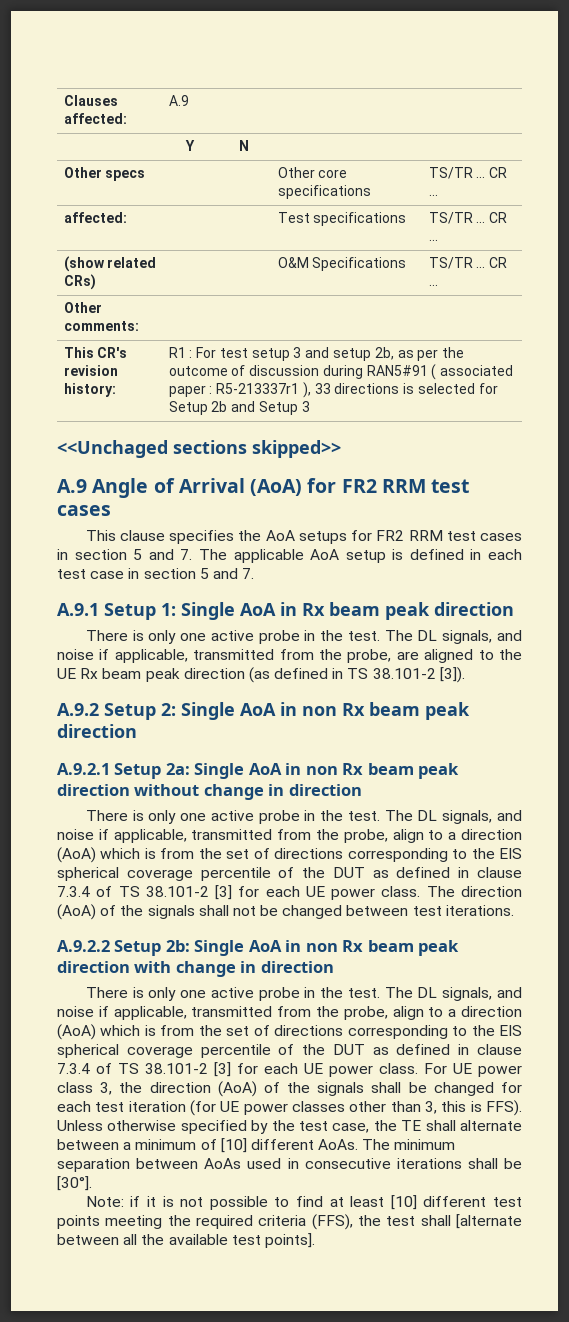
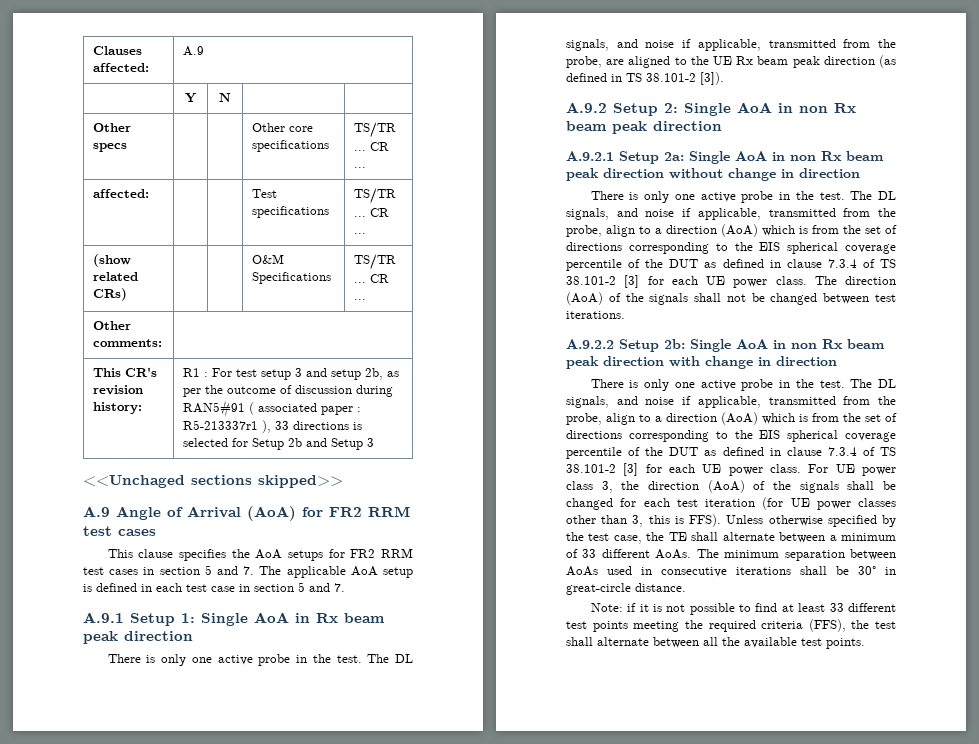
[220,1138,247,1153] [10] -> [582,549,597,558] 33
[57,1176,92,1191] [30°]. -> [858,566,896,575] [566,583,686,595] 30° in great-circle distance.
[390,1195,417,1210] [10] -> [829,603,844,612] 33
[455,1214,522,1229] [alternate -> [597,637,649,646] alternate
[264,1233,315,1248] points]. -> [826,638,865,649] points.

